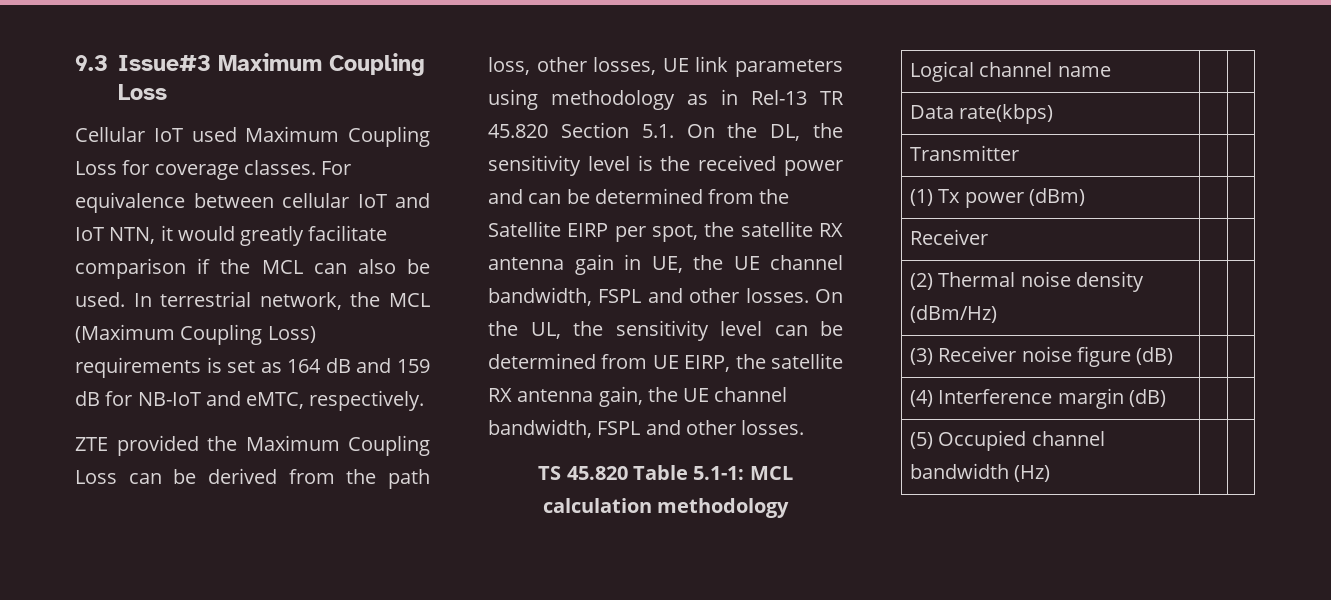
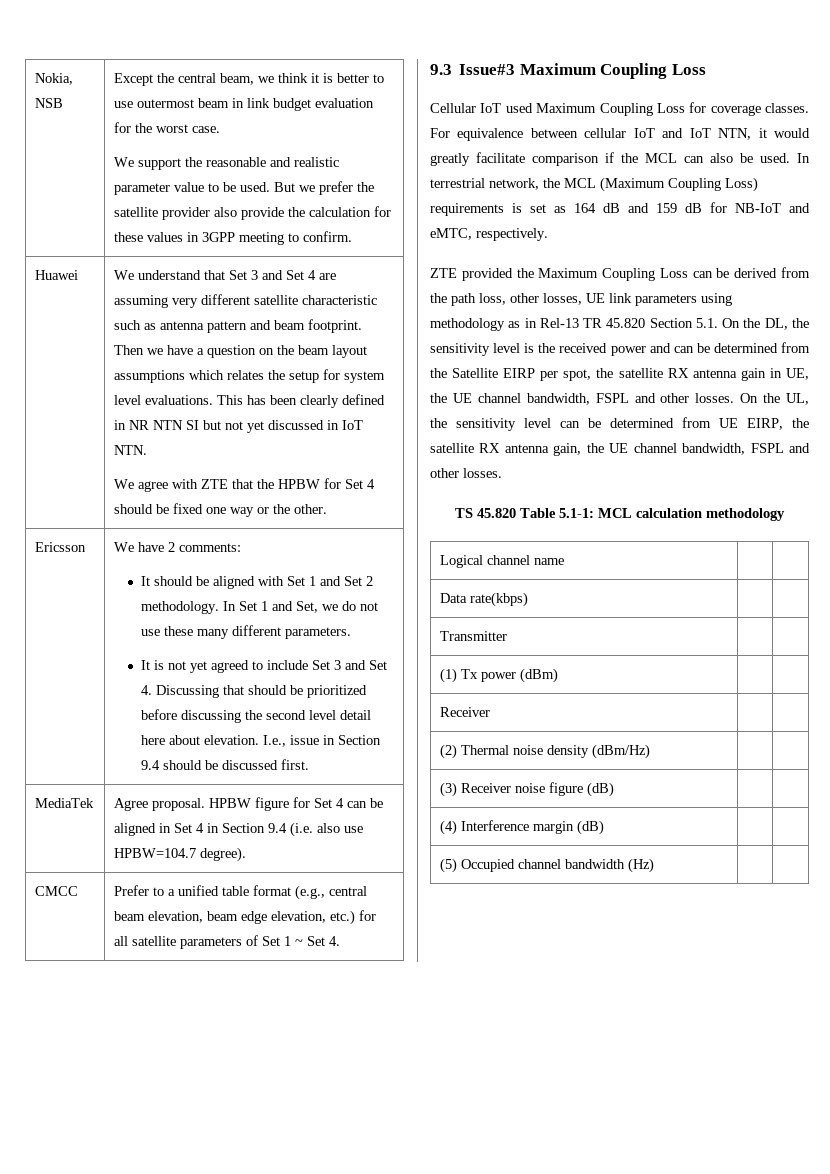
(75, 63) none -> [35,73,74,85] [35,98,64,108] [114,73,385,86] [114,98,375,111] [114,122,221,133] [114,157,340,170] [114,181,375,195] [114,206,392,220] [114,231,353,245] [35,270,79,280] [114,270,337,280] [114,294,378,308] [114,319,363,333] [114,345,368,358] [114,369,386,383] [114,394,386,408] [114,420,364,433] [114,445,148,455] [114,478,376,492] [114,503,328,517] [35,542,87,552] [114,542,242,552] [141,576,374,589] [141,601,379,614] [141,625,352,639] [141,660,388,673] [141,685,368,698] [141,709,372,723] [141,735,382,747] [141,759,310,770] [35,798,95,808] [114,797,384,811] [114,822,364,837] [114,847,247,862] [35,886,79,896] [114,885,368,900] [114,910,377,925] [114,935,341,949] Nokia, NSB | Except the central beam, we think it is better to use outermost beam in link budget evaluation for the worst case. // We support the reasonable and realistic parameter value to be used. But we prefer the satellite provider also provide the calculation for these values in 3GPP meeting to confirm. // Huawei | We understand that Set 3 and Set 4 are assuming very different satellite characteristic such as antenna pattern and beam footprint. Then we have a question on the beam layout assumptions which relates the setup for system level evaluations. This has been clearly defined in NR NTN SI but not yet discussed in IoT NTN. // We agree with ZTE that the HPBW for Set 4 should be fixed one way or the other. // Ericsson | We have 2 comments: // It should be aligned with Set 1 and Set 2 methodology. In Set 1 and Set, we do not use these many different parameters. // It is not yet agreed to include Set 3 and Set 4. Discussing that should be prioritized before discussing the second level detail here about elevation. I.e., issue in Section 9.4 should be discussed first. // MediaTek | Agree proposal. HPBW figure for Set 4 can be aligned in Set 4 in Section 9.4 (i.e. also use HPBW=104.7 degree). // CMCC | Prefer to a unified table format (e.g., central beam elevation, beam edge elevation, etc.) for all satellite parameters of Set 1 ~ Set 4. //

